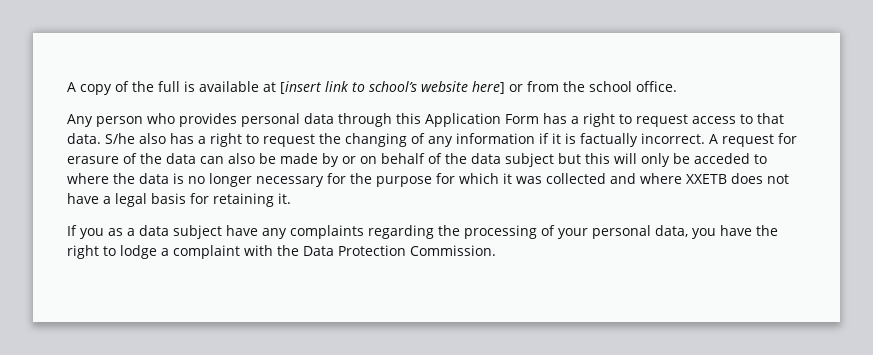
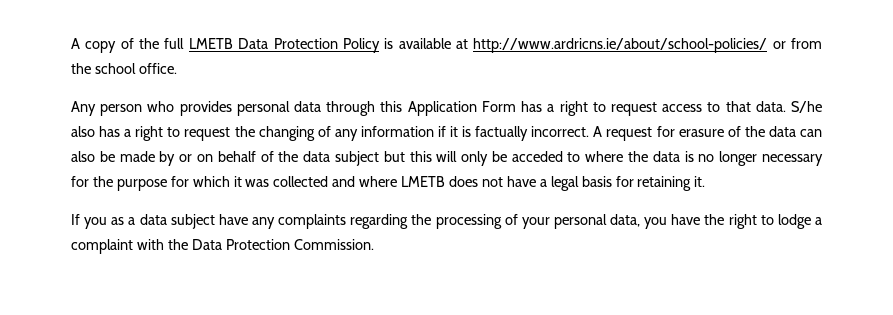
[184,81,505,94] is available at [insert link to school’s website here] -> [188,38,768,53] LMETB Data Protection Policy is available at http://www.ardricns.ie/about/school-policies/
[686,174,727,184] XXETB -> [401,176,446,187] LMETB

